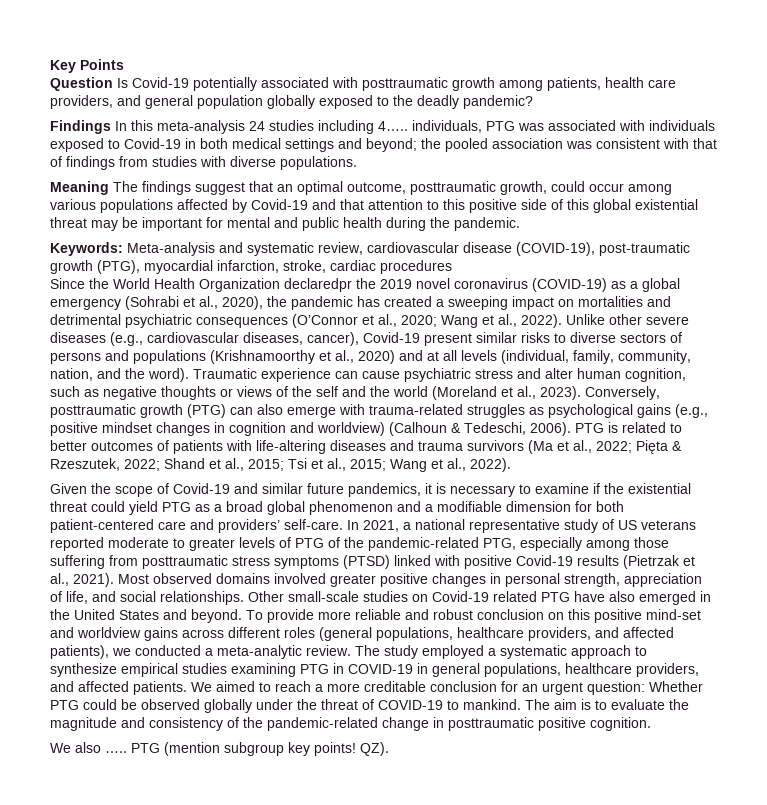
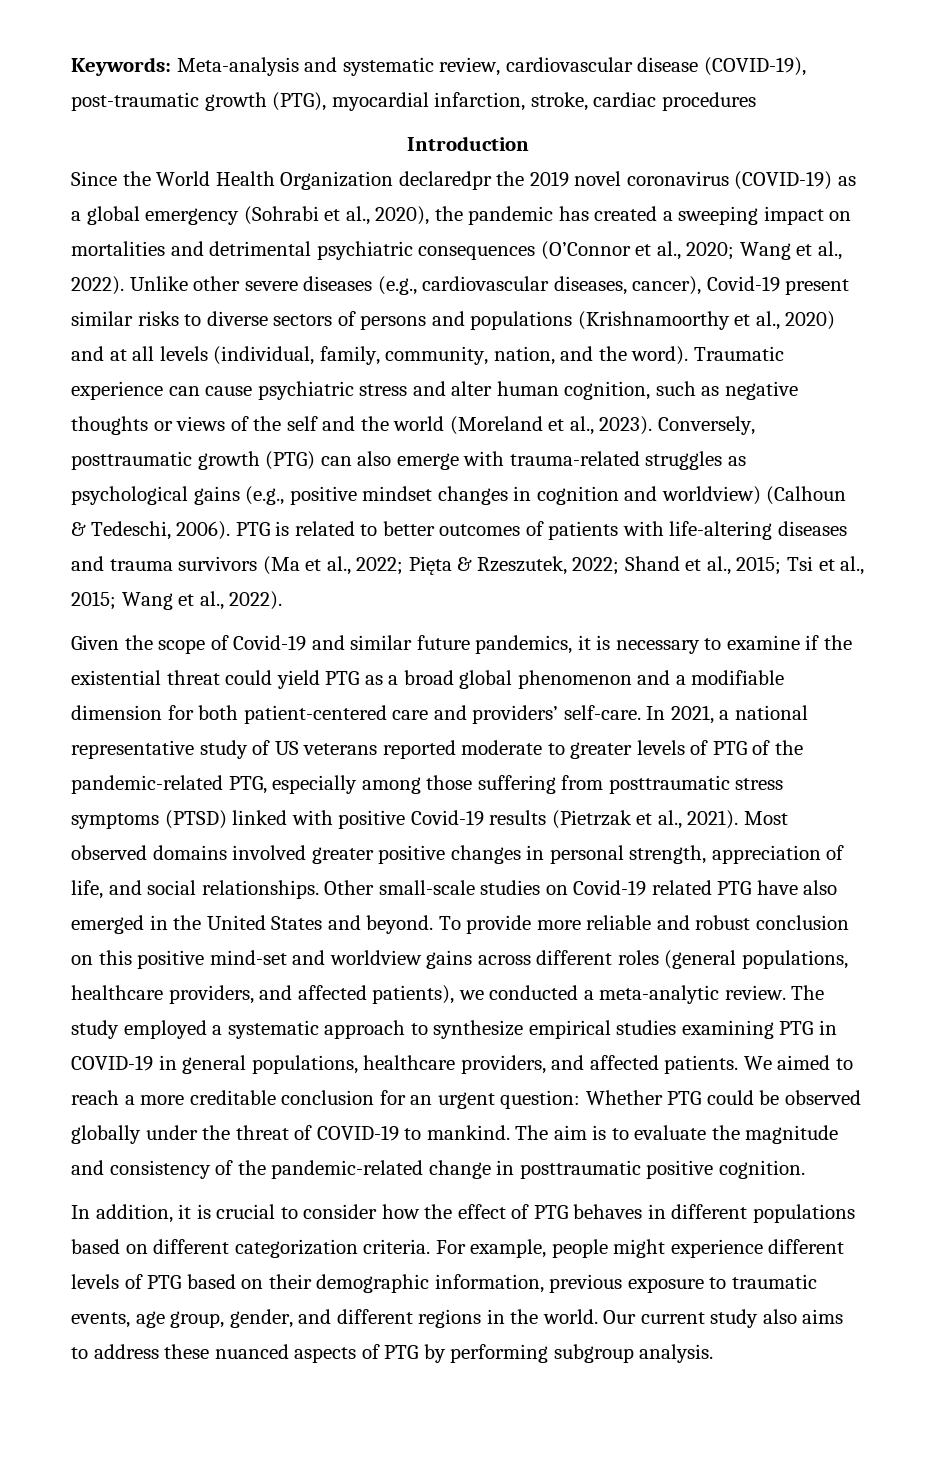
[50,59,124,73] [50,77,676,91] [50,95,533,109] [50,120,715,134] [50,138,717,152] [50,156,357,170] [50,181,672,195] [50,199,698,213] [50,217,520,231] Key Points // Question Is Covid-19 potentially associated with posttraumatic growth among patients, health care providers, and general population globally exposed to the deadly pandemic? // Findings In this meta-analysis 24 studies including 4….. individuals, PTG was associated with individuals exposed to Covid-19 in both medical settings and beyond; the pooled association was consistent with that of findings from studies with diverse populations. // Meaning The findings suggest that an optimal outcome, posttraumatic growth, could occur among various populations affected by Covid-19 and that attention to this positive side of this global existential threat may be important for mental and public health during the pandemic. // -> (71, 66) none
(452, 267) none -> [407,136,529,151] // Introduction
[50,742,389,756] We also ….. PTG (mention subgroup key points! QZ). -> [71,1204,856,1223] [71,1239,845,1258] [71,1274,817,1293] [71,1309,844,1328] [71,1344,714,1363] In addition, it is crucial to consider how the effect of PTG behaves in different populations based on different categorization criteria. For example, people might experience different levels of PTG based on their demographic information, previous exposure to traumatic events, age group, gender, and different regions in the world. Our current study also aims to address these nuanced aspects of PTG by performing subgroup analysis.

